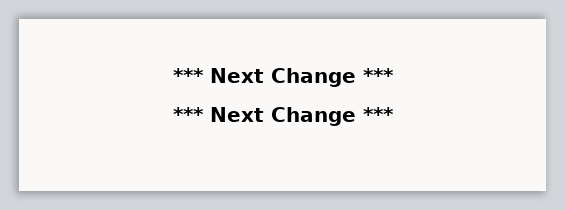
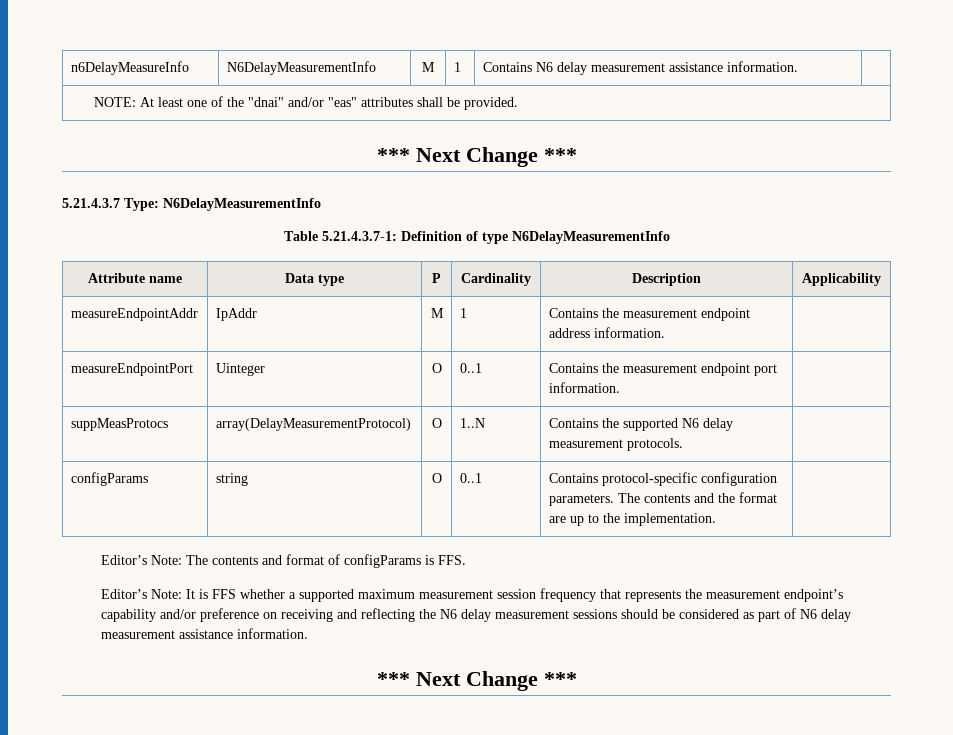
[172,68,394,87] *** Next Change *** -> [70,61,189,75] [226,61,376,75] [422,62,435,72] [453,62,461,72] [482,61,798,75] [94,96,519,110] [376,147,577,167] [62,198,321,211] [283,231,670,244] [88,273,182,283] [285,273,344,286] [432,273,441,283] [461,273,531,286] [632,273,701,286] [802,273,881,286] [70,308,198,321] [215,308,257,321] [430,308,444,318] [459,308,467,318] [548,308,750,321] [548,327,665,338] [70,363,193,376] [215,363,265,376] [431,363,442,373] [459,363,482,373] [548,363,777,376] [548,382,620,393] [70,418,168,431] [215,418,411,431] [431,418,442,428] [459,418,485,428] [548,418,733,431] [548,438,683,451] [70,472,148,486] [215,473,248,486] [431,473,442,483] [459,473,482,483] [548,472,777,486] [548,492,777,506] [548,513,716,526] [100,554,466,568] [100,588,843,602] [100,608,851,622] [100,628,308,639] n6DelayMeasureInfo | N6DelayMeasurementInfo | M | 1 | Contains N6 delay measurement assistance information. | // NOTE: At least one of the "dnai" and/or "eas" attributes shall be provided. // *** Next Change *** // 5.21.4.3.7 Type: N6DelayMeasurementInfo // Table 5.21.4.3.7-1: Definition of type N6DelayMeasurementInfo // Attribute name | Data type | P | Cardinality | Description | Applicability // measureEndpointAddr | IpAddr | M | 1 | Contains the measurement endpoint address information. | // measureEndpointPort | Uinteger | O | 0..1 | Contains the measurement endpoint port information. | // suppMeasProtocs | array(DelayMeasurementProtocol) | O | 1..N | Contains the supported N6 delay measurement protocols. | // configParams | string | O | 0..1 | Contains protocol-specific configuration parameters. The contents and the format are up to the implementation. | // Editor’s Note: The contents and format of configParams is FFS. // Editor’s Note: It is FFS whether a supported maximum measurement session frequency that represents the measurement endpoint’s capability and/or preference on receiving and reflecting the N6 delay measurement sessions should be considered as part of N6 delay measurement assistance information.

